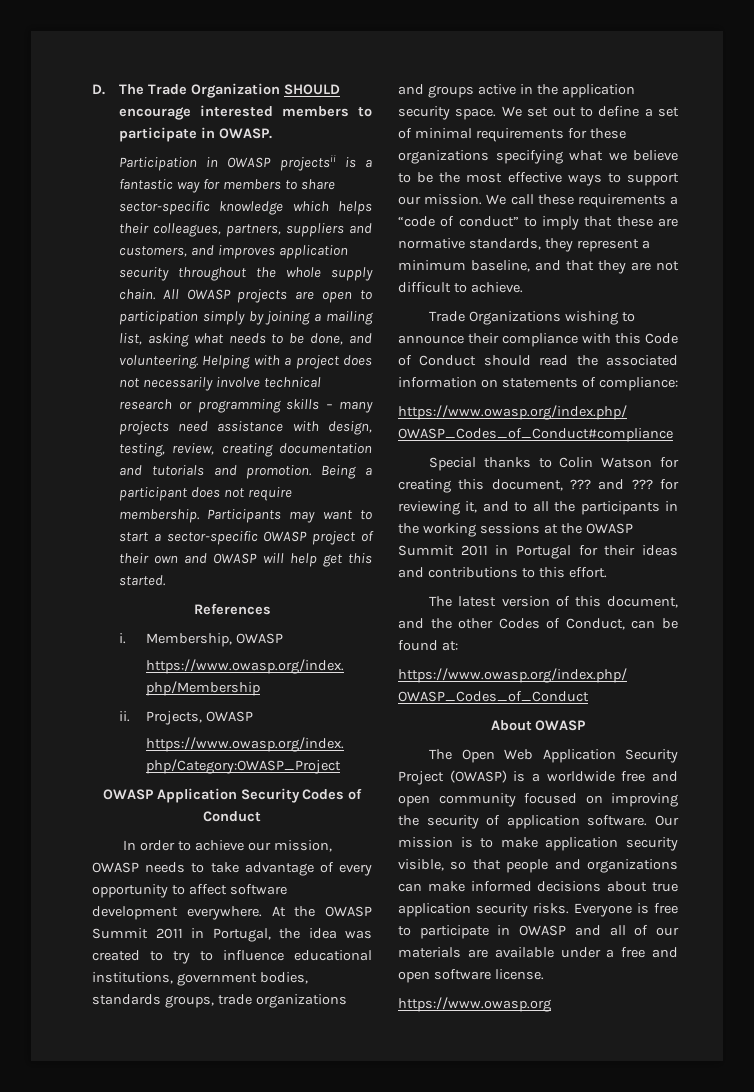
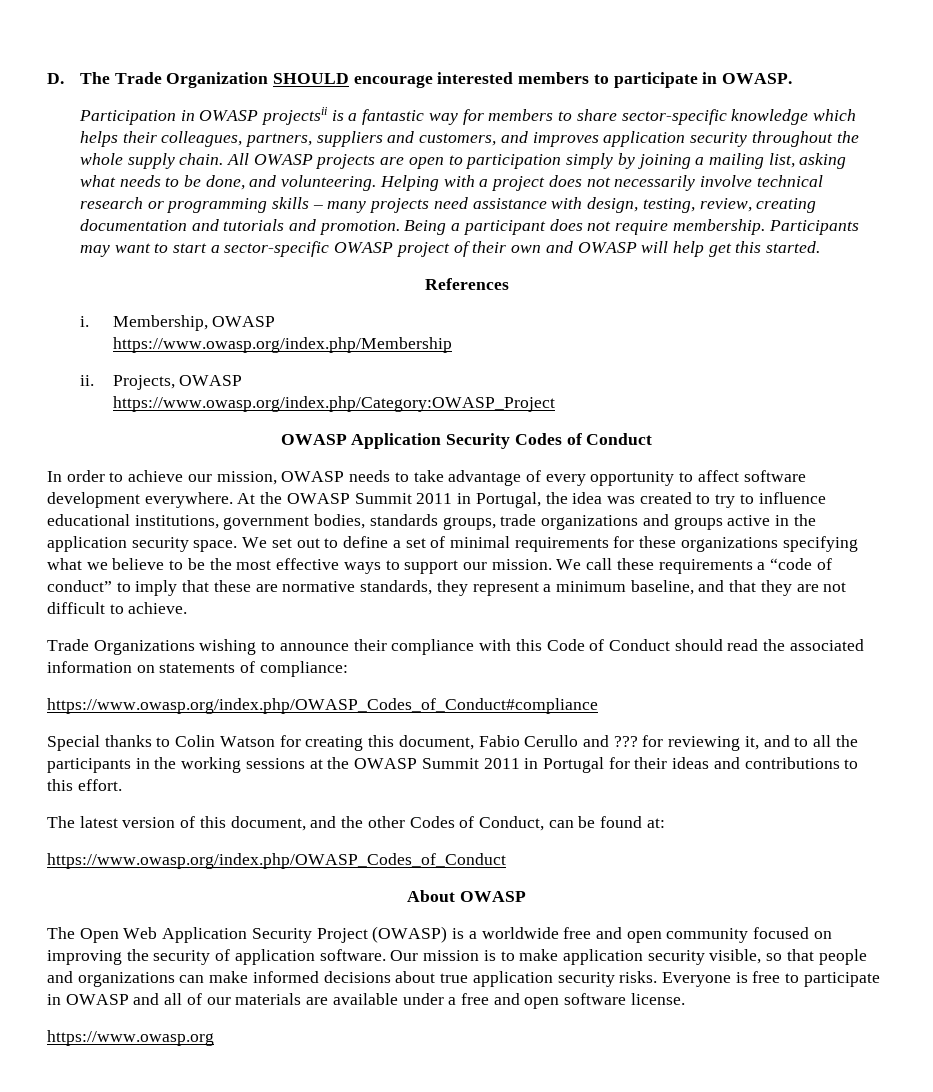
[570,479,591,490] ??? -> [478,735,579,747] Fabio Cerullo

